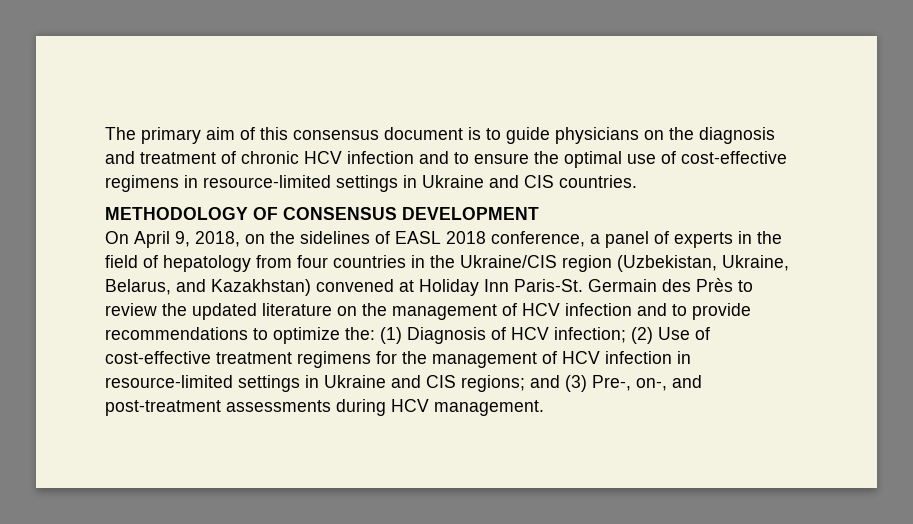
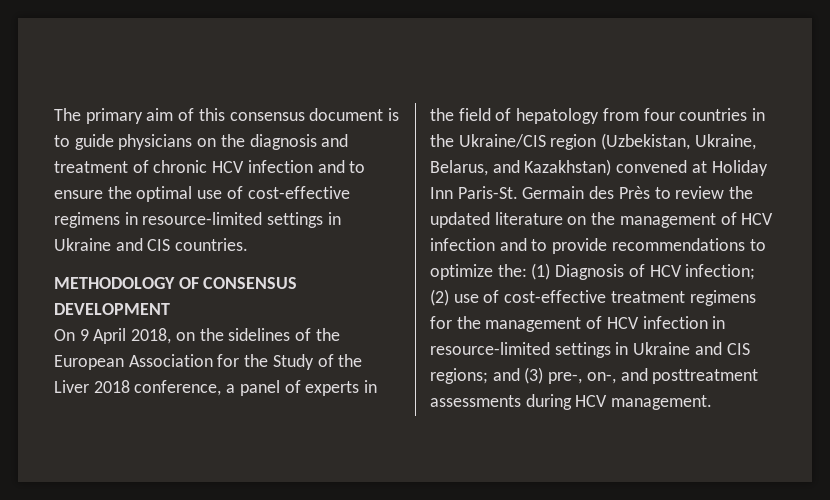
[134,231,190,248] April 9, -> [79,328,127,344] 9 April
[395,231,441,244] EASL -> [315,328,340,341] [54,354,363,370] [54,380,89,393] the European Association for the Study of the Liver
[658,327,690,340] Use -> [453,294,479,303] use
[592,375,631,391] Pre-, -> [548,372,583,384] pre-,
[105,400,221,416] post-treatment -> [652,369,759,384] posttreatment

